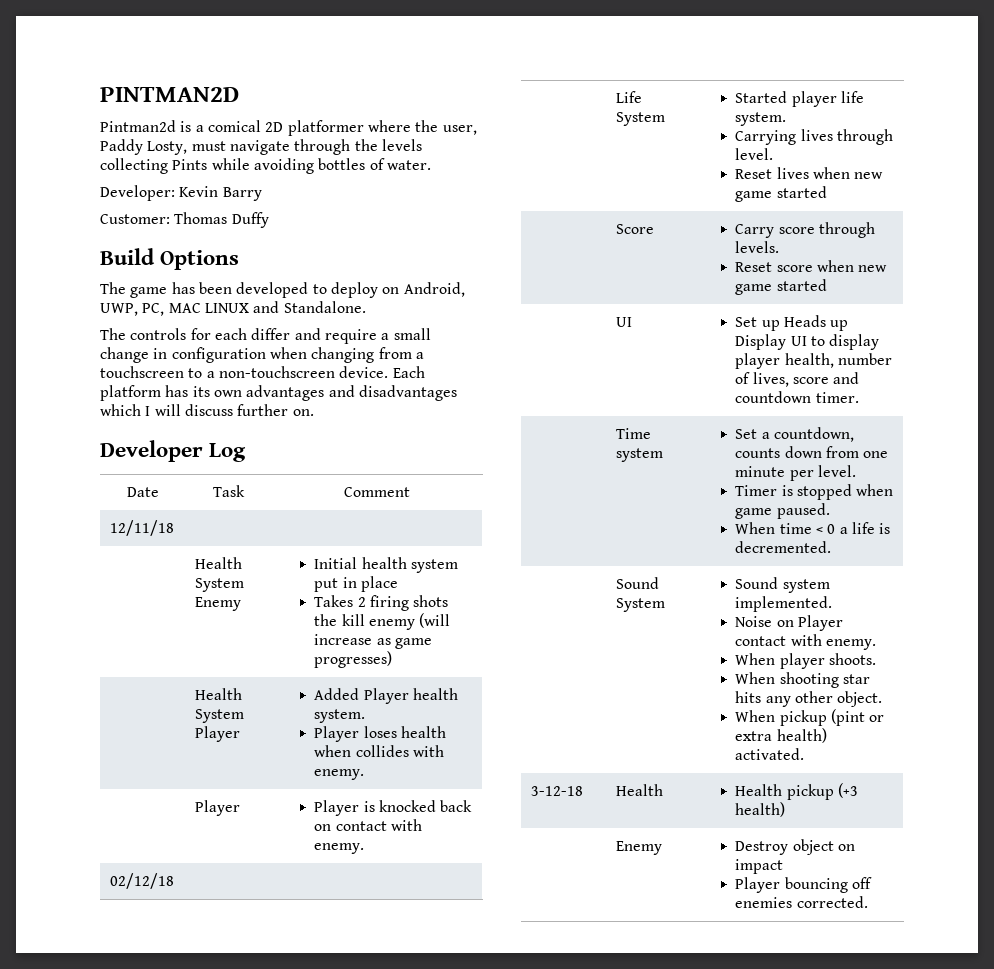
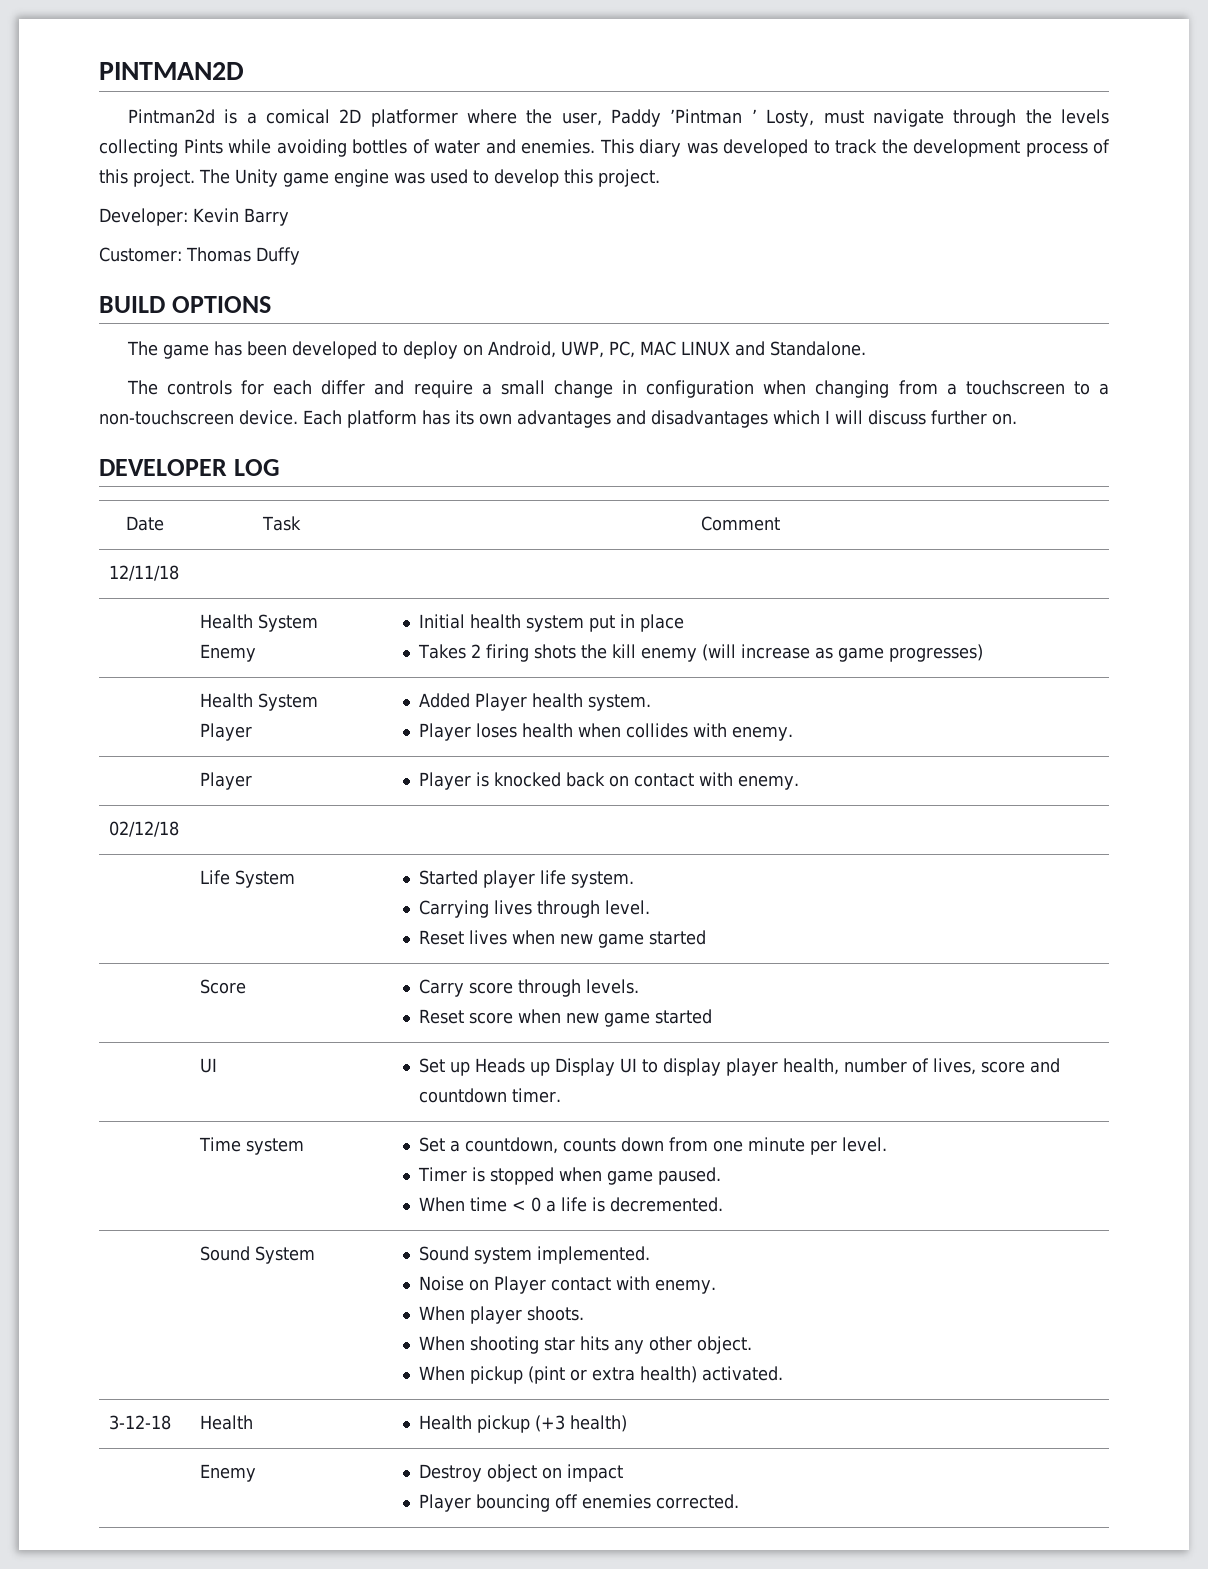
(143, 147) none -> [670,109,757,124] ’Pintman ’
[386,160,431,170] water. -> [434,139,1110,157] [99,169,660,187] water and enemies. This diary was developed to track the development process of this project. The Unity game engine was used to develop this project.
[100,248,240,270] Build Options -> [99,296,271,313] BUILD OPTIONS
[100,440,247,462] Developer Log -> [99,459,280,476] DEVELOPER LOG

